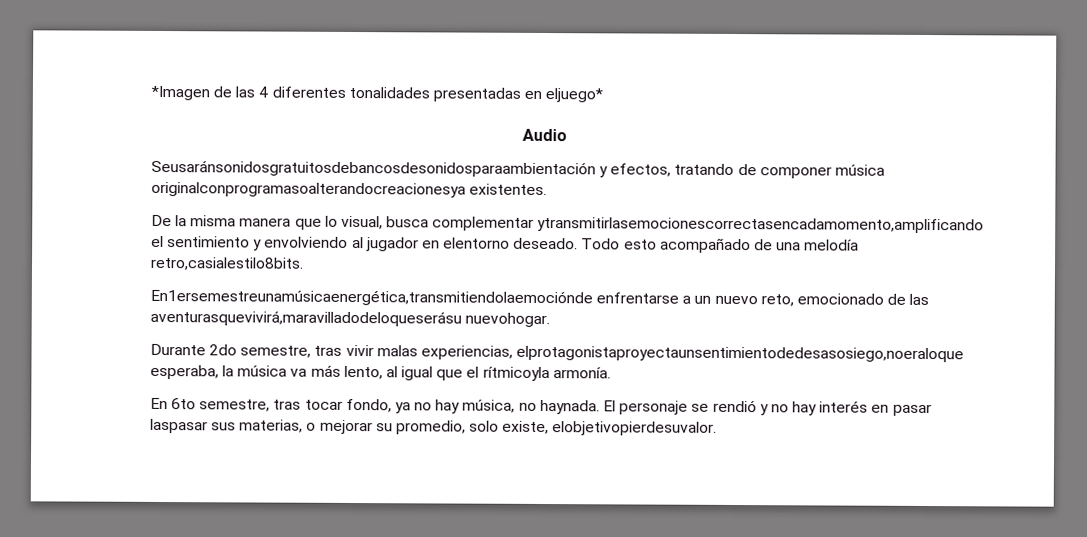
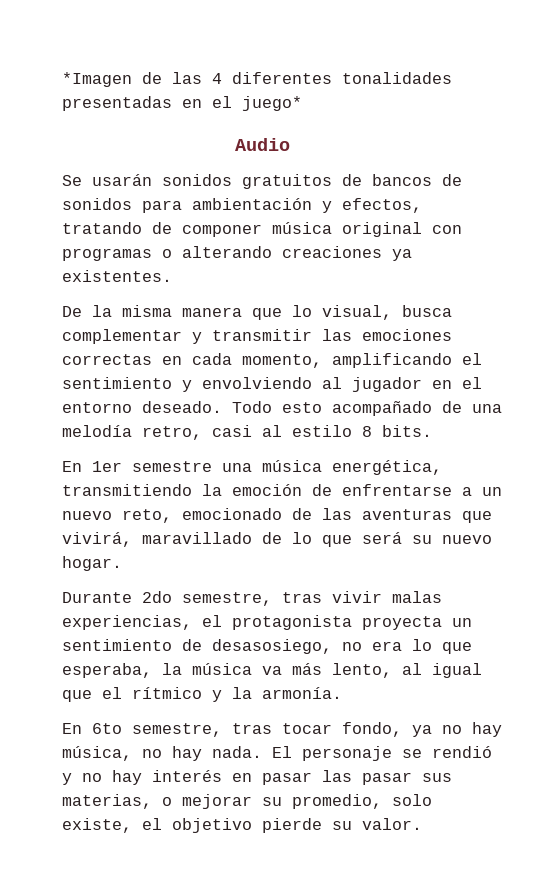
[545,88,604,103] eljuego* -> [212,96,303,111] el juego*
[150,159,596,178] Seusaránsonidosgratuitosdebancosdesonidosparaambientación -> [62,174,463,189] [62,198,313,213] Se usarán sonidos gratuitos de bancos de sonidos para ambientación
[150,181,466,198] originalconprogramasoalterandocreacionesya -> [342,222,463,237] [62,246,413,261] original con programas o alterando creaciones ya
[537,216,985,234] ytransmitirlasemocionescorrectasencadamomento,amplificando -> [192,329,453,344] [62,353,453,368] y transmitir las emociones correctas en cada momento, amplificando
[443,237,511,249] elentorno -> [462,377,483,389] [62,402,133,413] el entorno
[149,256,304,271] [149,288,593,307] retro,casialestilo8bits. // En1ersemestreunamúsicaenergética,transmitiendolaemociónde -> [142,425,433,440] [62,460,443,475] [62,484,333,496] retro, casi al estilo 8 bits. // En 1er semestre una música energética, transmitiendo la emoción de
[149,309,550,328] aventurasquevivirá,maravilladodeloqueserásu nuevohogar. -> [362,509,493,523] [62,532,493,547] [62,556,123,571] aventuras que vivirá, maravillado de lo que será su nuevo hogar.
[516,345,965,363] elprotagonistaproyectaunsentimientodedesasosiego,noeraloque -> [202,615,473,630] [62,639,473,654] el protagonista proyecta un sentimiento de desasosiego, no era lo que
[482,366,550,382] rítmicoyla -> [132,687,253,702] rítmico y la
[539,399,600,415] haynada. -> [172,746,263,761] hay nada.
[149,418,208,434] laspasar -> [322,770,413,785] las pasar
[552,421,718,436] elobjetivopierdesuvalor. -> [142,818,423,833] el objetivo pierde su valor.

